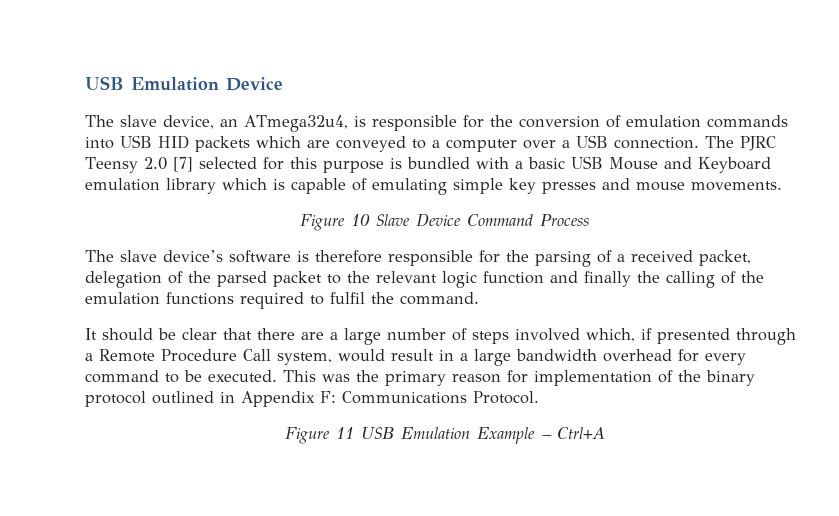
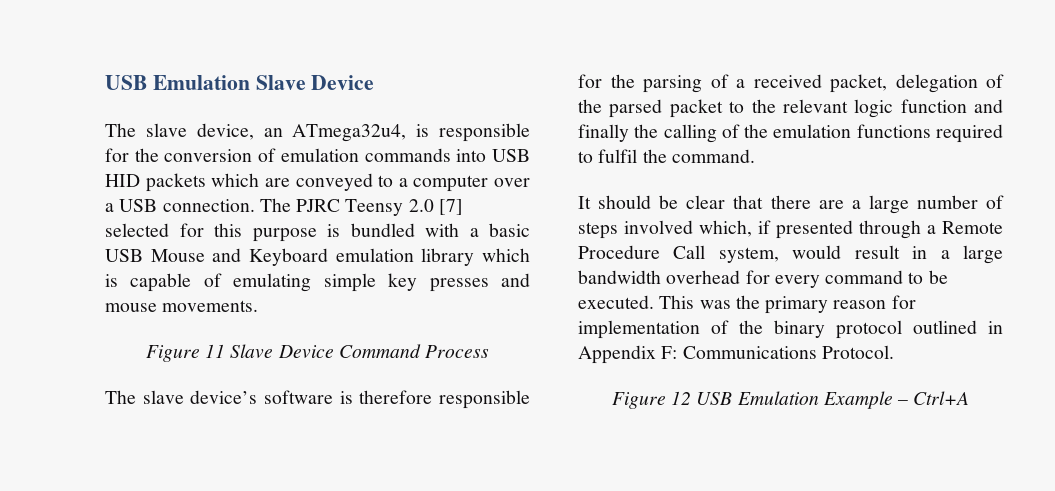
[85,76,219,91] USB Emulation -> [105,75,306,90] USB Emulation Slave
[351,214,370,226] 10 -> [205,344,226,358] 11
[336,427,354,439] 11 -> [670,391,691,405] 12

